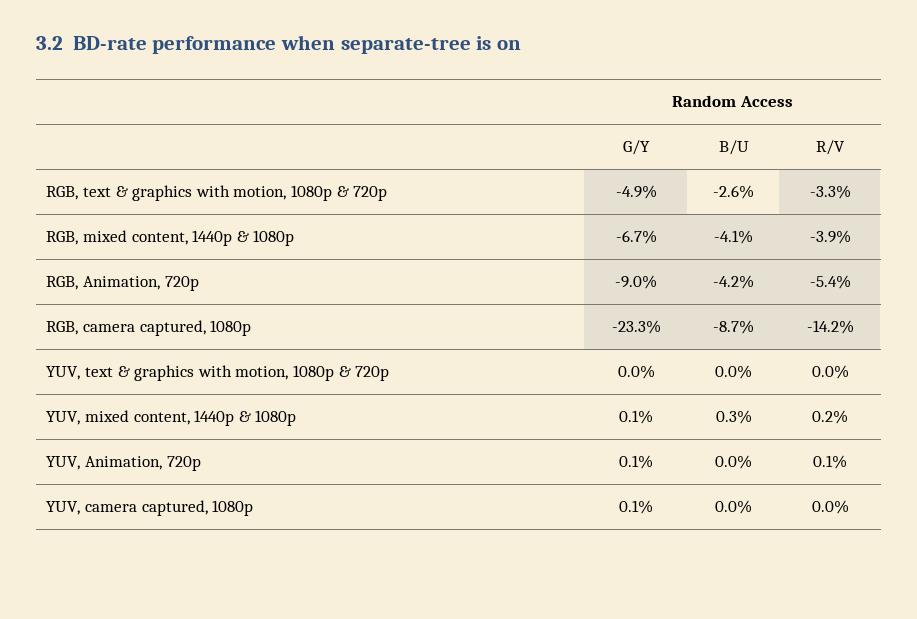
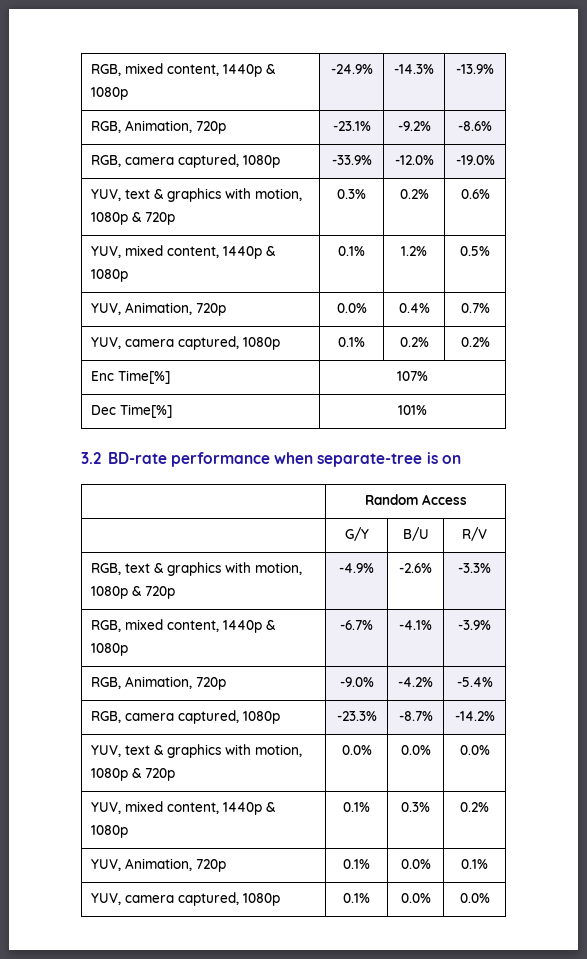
(36, 43) none -> [91,63,277,77] [91,87,129,100] [330,64,373,74] [394,64,434,74] [456,64,494,74] [91,120,227,134] [332,121,371,131] [397,121,431,131] [458,121,492,131] [91,154,281,168] [331,155,372,165] [394,155,434,165] [455,155,495,165] [91,188,303,202] [91,212,176,225] [337,189,366,199] [399,189,429,199] [460,189,490,199] [91,245,277,259] [91,269,129,282] [338,246,365,256] [401,246,427,256] [460,246,490,256] [91,302,227,316] [336,303,367,313] [398,303,430,313] [460,303,490,313] [91,336,281,350] [338,337,365,347] [399,337,429,347] [460,337,490,347] [91,370,171,384] [397,371,428,381] [91,404,173,418] [398,405,427,415] RGB, mixed content, 1440p & 1080p | -24.9% | -14.3% | -13.9% // RGB, Animation, 720p | -23.1% | -9.2% | -8.6% // RGB, camera captured, 1080p | -33.9% | -12.0% | -19.0% // YUV, text & graphics with motion, 1080p & 720p | 0.3% | 0.2% | 0.6% // YUV, mixed content, 1440p & 1080p | 0.1% | 1.2% | 0.5% // YUV, Animation, 720p | 0.0% | 0.4% | 0.7% // YUV, camera captured, 1080p | 0.1% | 0.2% | 0.2% // Enc Time[%] | 107% // Dec Time[%] | 101% //

